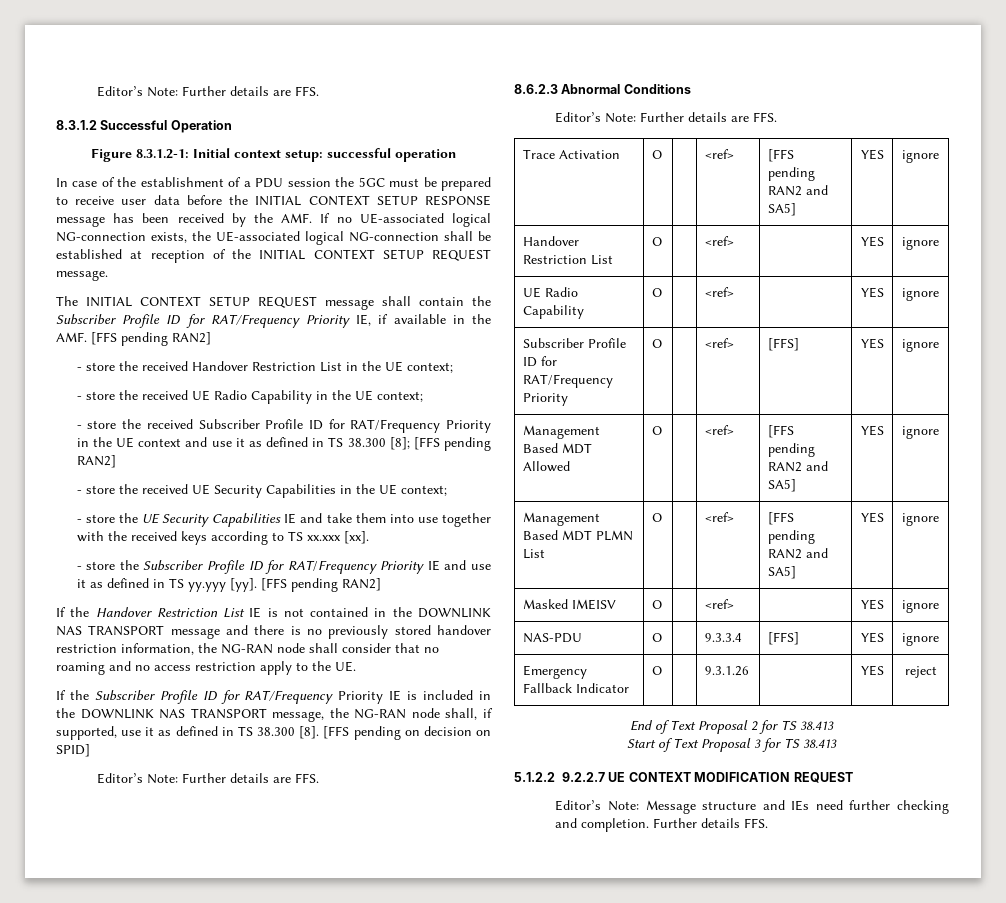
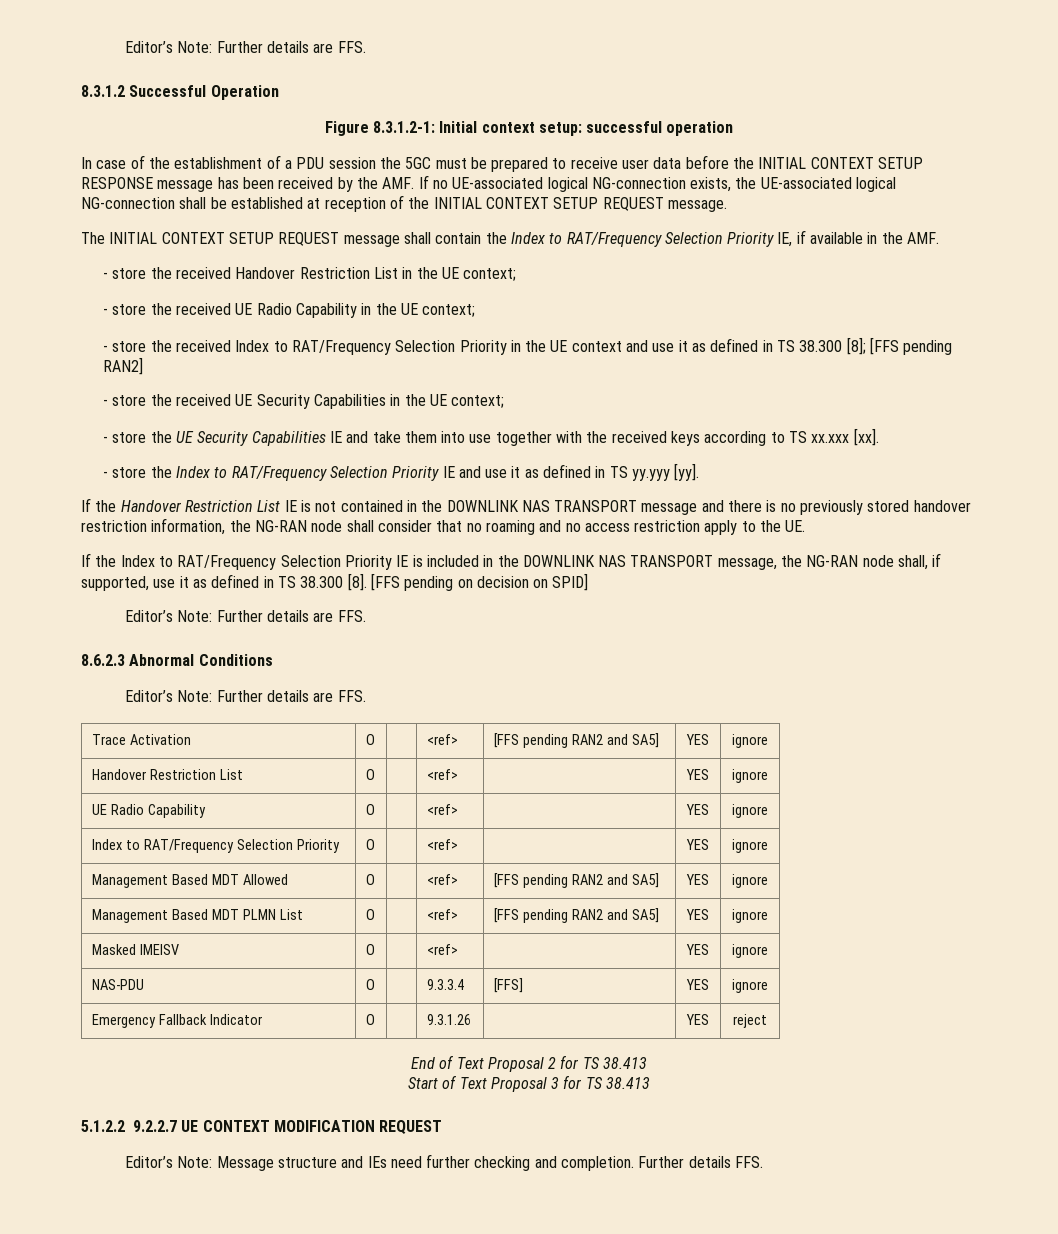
[56,314,300,328] Subscriber Profile ID for RAT/Frequency -> [510,232,723,247] Index to RAT/Frequency Selection
[91,332,211,346] [FFS pending RAN2] -> (940, 238) none
[198,419,441,433] Subscriber Profile ID for RAT/Frequency -> [235,340,456,355] Index to RAT/Frequency Selection
[143,560,377,574] Subscriber Profile ID for RAT/Frequency -> [175,466,388,481] Index to RAT/Frequency Selection
[260,578,381,592] [FFS pending RAN2] -> (700, 472) none
[94,690,334,704] Subscriber Profile ID for RAT/Frequency -> [120,555,341,570] Index to RAT/Frequency Selection
[522,338,626,348] [522,356,557,367] [522,374,613,388] Subscriber Profile ID for RAT/Frequency -> [91,839,293,853] Index to RAT/Frequency Selection
[767,338,799,351] [FFS] -> (458, 844) none

